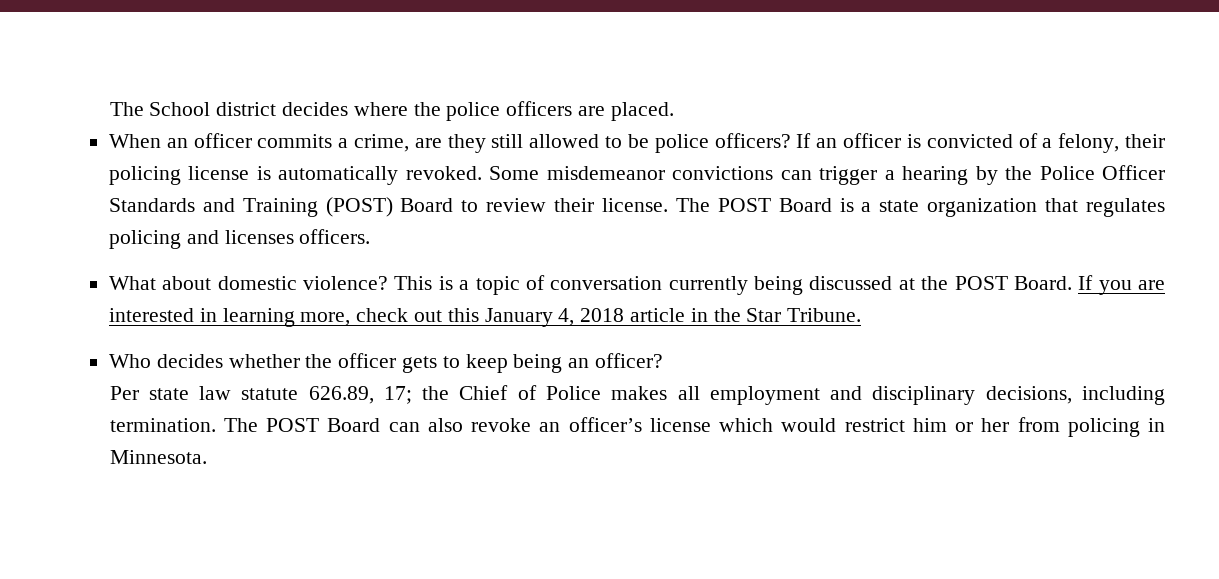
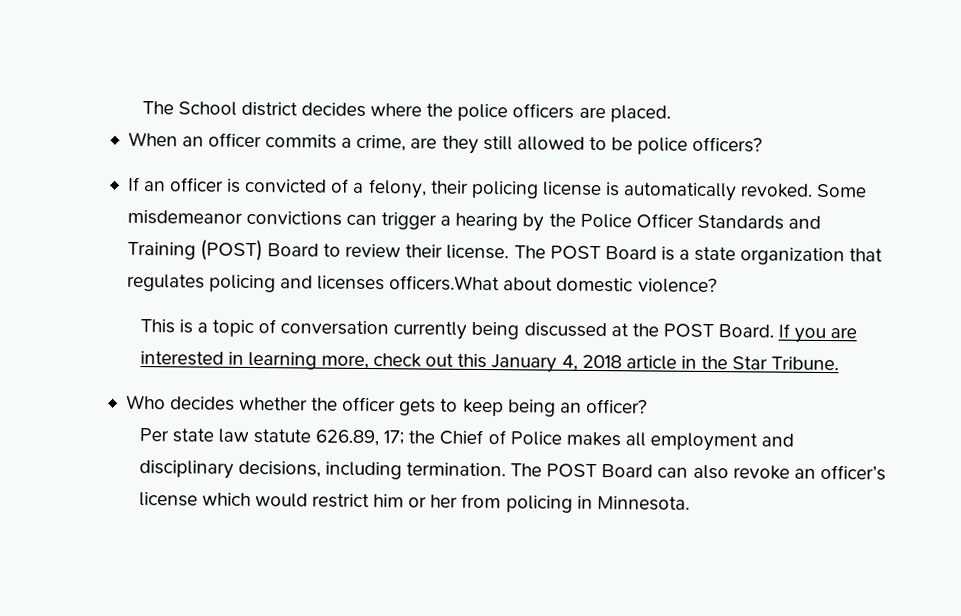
(791, 140) none -> (763, 144) //
[299,229,371,244] [108,276,156,290] officers. // What -> [389,275,501,292] officers.What
(389, 283) none -> (717, 285) //

